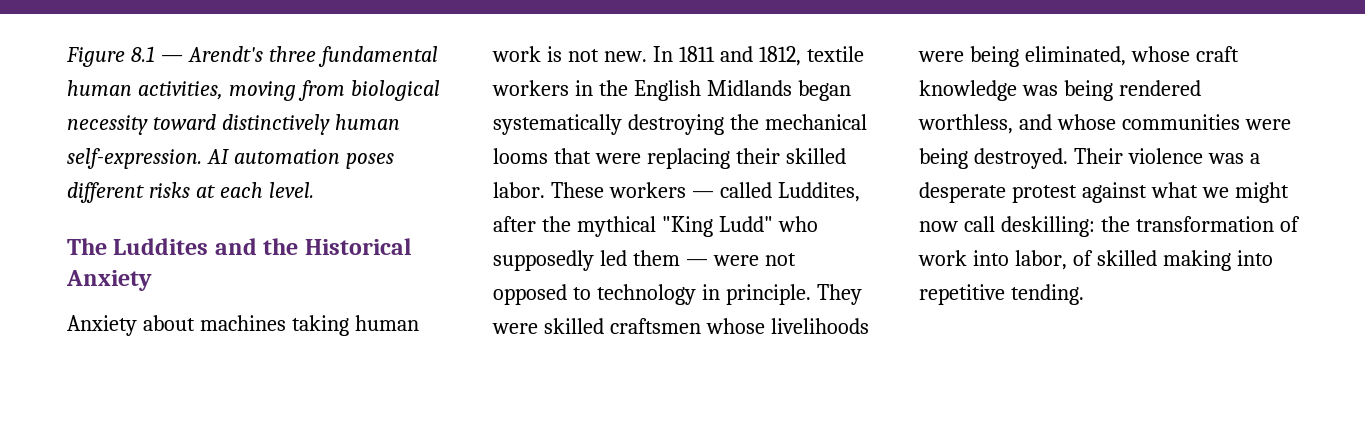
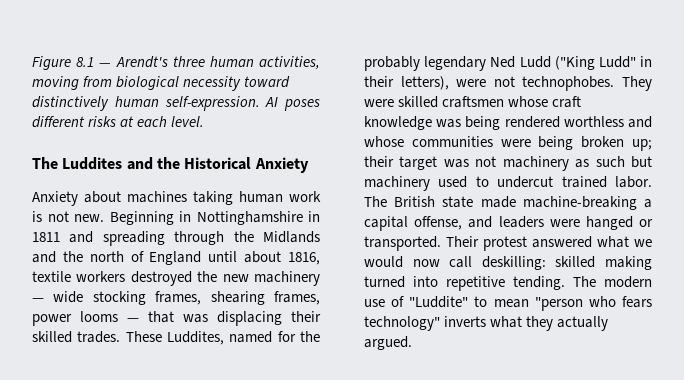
[317,46,438,67] fundamental -> (205, 61) none
[233,149,340,164] automation -> (279, 102) none
[652,46,864,66] [492,80,851,101] [493,114,867,135] [493,148,846,169] [493,182,860,202] [493,216,818,237] [493,250,796,271] [493,284,811,305] In 1811 and 1812, textile workers in the English Midlands began systematically destroying the mechanical looms that were replacing their skilled labor. These workers — called Luddites, after the mythical "King Ludd" who supposedly led them — were not opposed to technology in principle. -> [109,211,320,225] [32,231,320,246] [32,251,321,265] [32,271,320,286] [32,291,320,305] [32,311,321,326] [32,331,320,345] [364,56,652,71] [364,76,615,91] Beginning in Nottinghamshire in 1811 and spreading through the Midlands and the north of England until about 1816, textile workers destroyed the new machinery — wide stocking frames, shearing frames, power looms — that was displacing their skilled trades. These Luddites, named for the probably legendary Ned Ludd ("King Ludd" in their letters), were not technophobes.
[770,318,869,334] [918,46,1190,67] livelihoods were being eliminated, whose -> (549, 101) none
[918,114,1013,134] worthless, -> [563,116,624,127] worthless
[973,148,1260,169] [919,182,1147,203] destroyed. Their violence was a desperate protest against -> [581,136,652,151] [364,156,652,171] [364,176,652,191] [364,196,652,210] [364,216,653,231] [364,236,592,251] broken up; their target was not machinery as such but machinery used to undercut trained labor. The British state made machine-breaking a capital offense, and leaders were hanged or transported. Their protest answered
[1234,182,1289,203] might -> [364,256,403,268] would
[1100,216,1300,232] [918,250,1093,270] the transformation of work into labor, of -> (546, 263) none
(1231, 260) none -> [364,276,405,288] turned
(1084, 294) none -> [573,276,652,288] [364,296,652,311] [364,316,609,331] [364,336,412,350] The modern use of "Luddite" to mean "person who fears technology" inverts what they actually argued.

